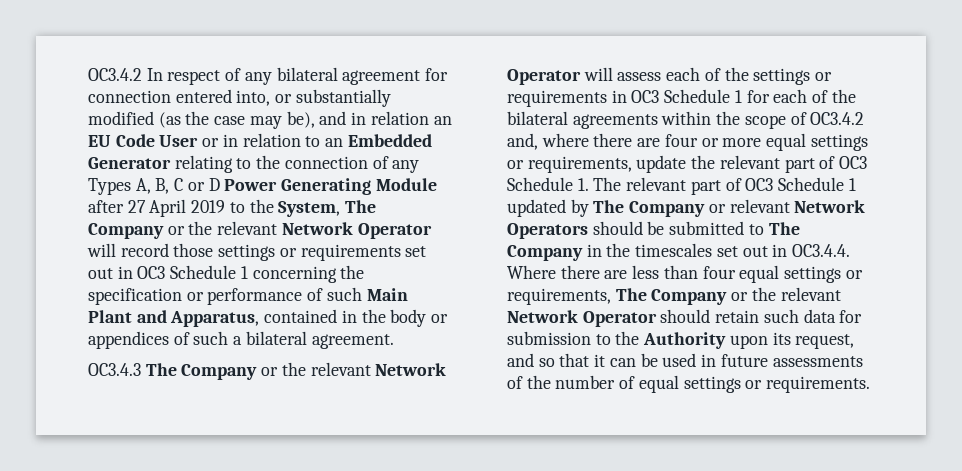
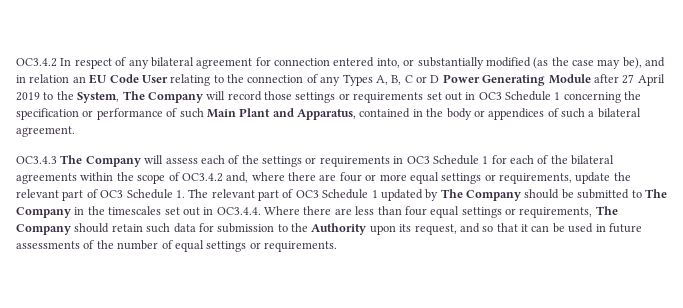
[202,133,432,147] [88,157,171,169] or in relation to an Embedded Generator -> (168, 79) none
[167,221,432,239] or the relevant Network Operator -> (203, 97) none
[261,362,447,376] [507,69,581,85] or the relevant Network Operator -> (141, 161) none
[708,199,866,213] [507,223,588,239] or relevant Network Operators -> (521, 195) none
[731,287,841,301] [507,310,657,327] or the relevant Network Operator -> (71, 229) none

